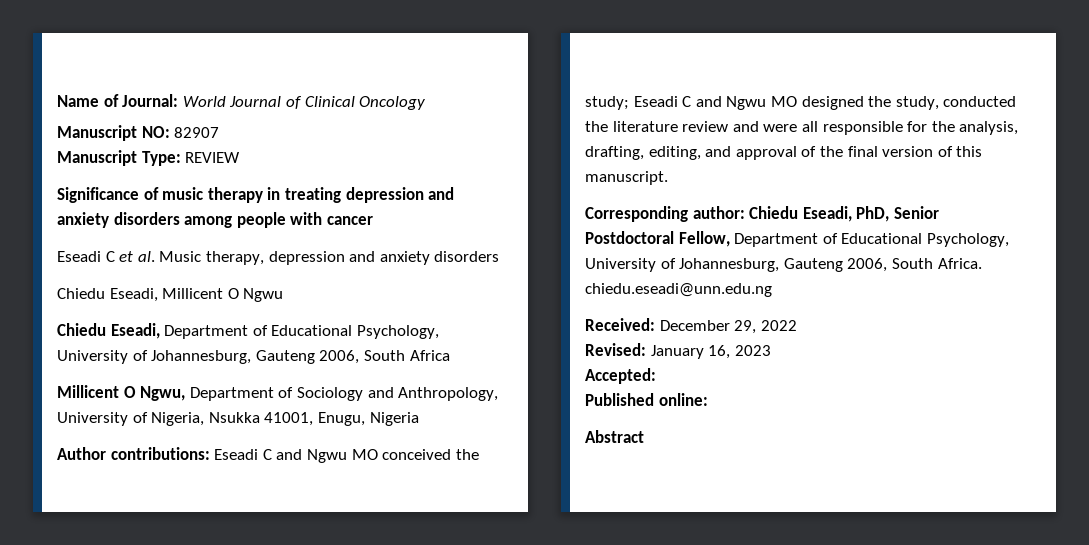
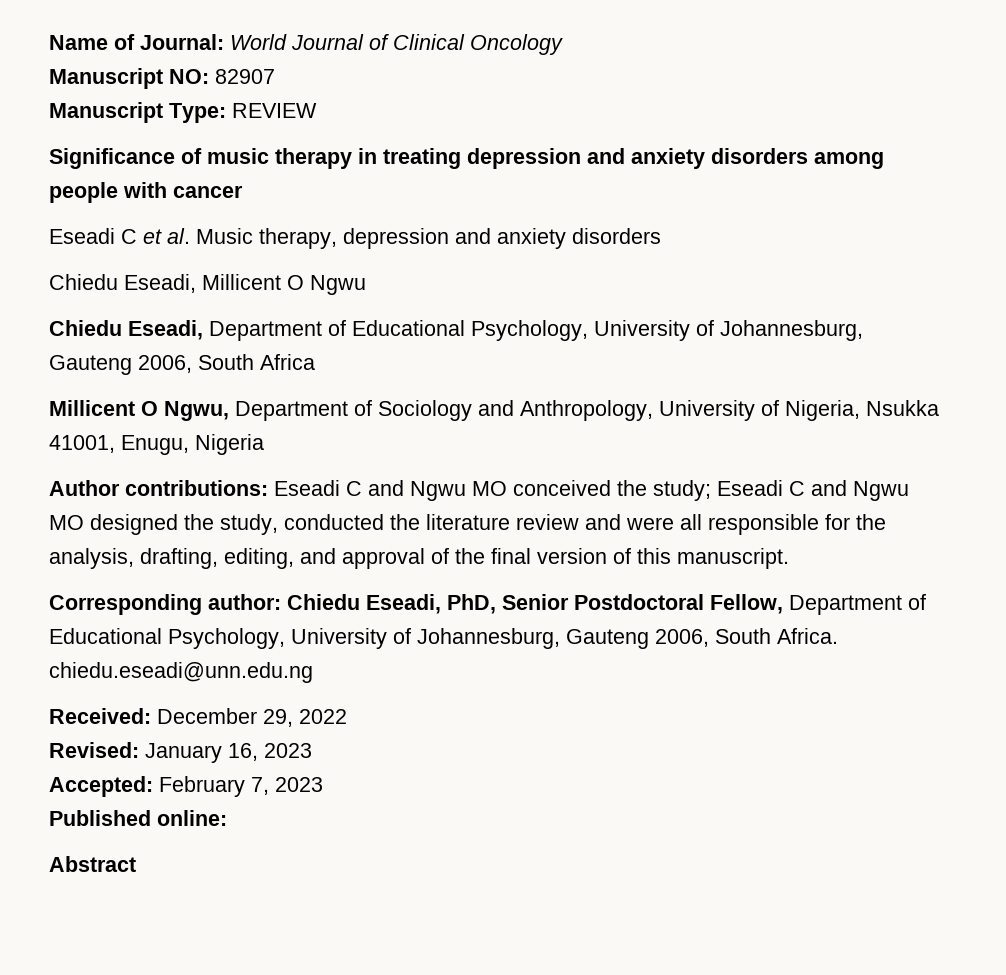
(656, 376) none -> [159,776,323,797] February 7, 2023

